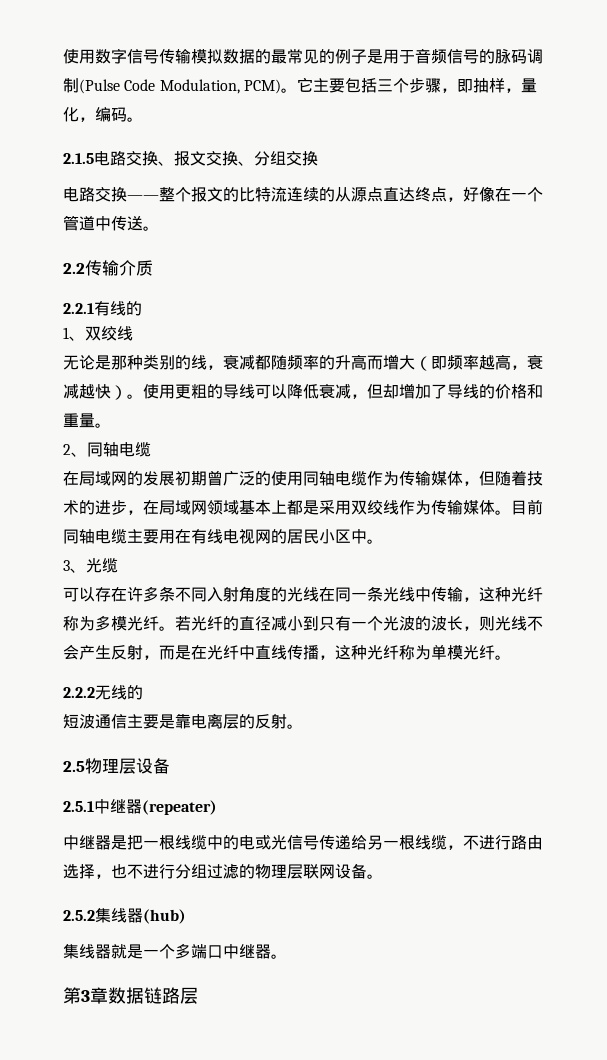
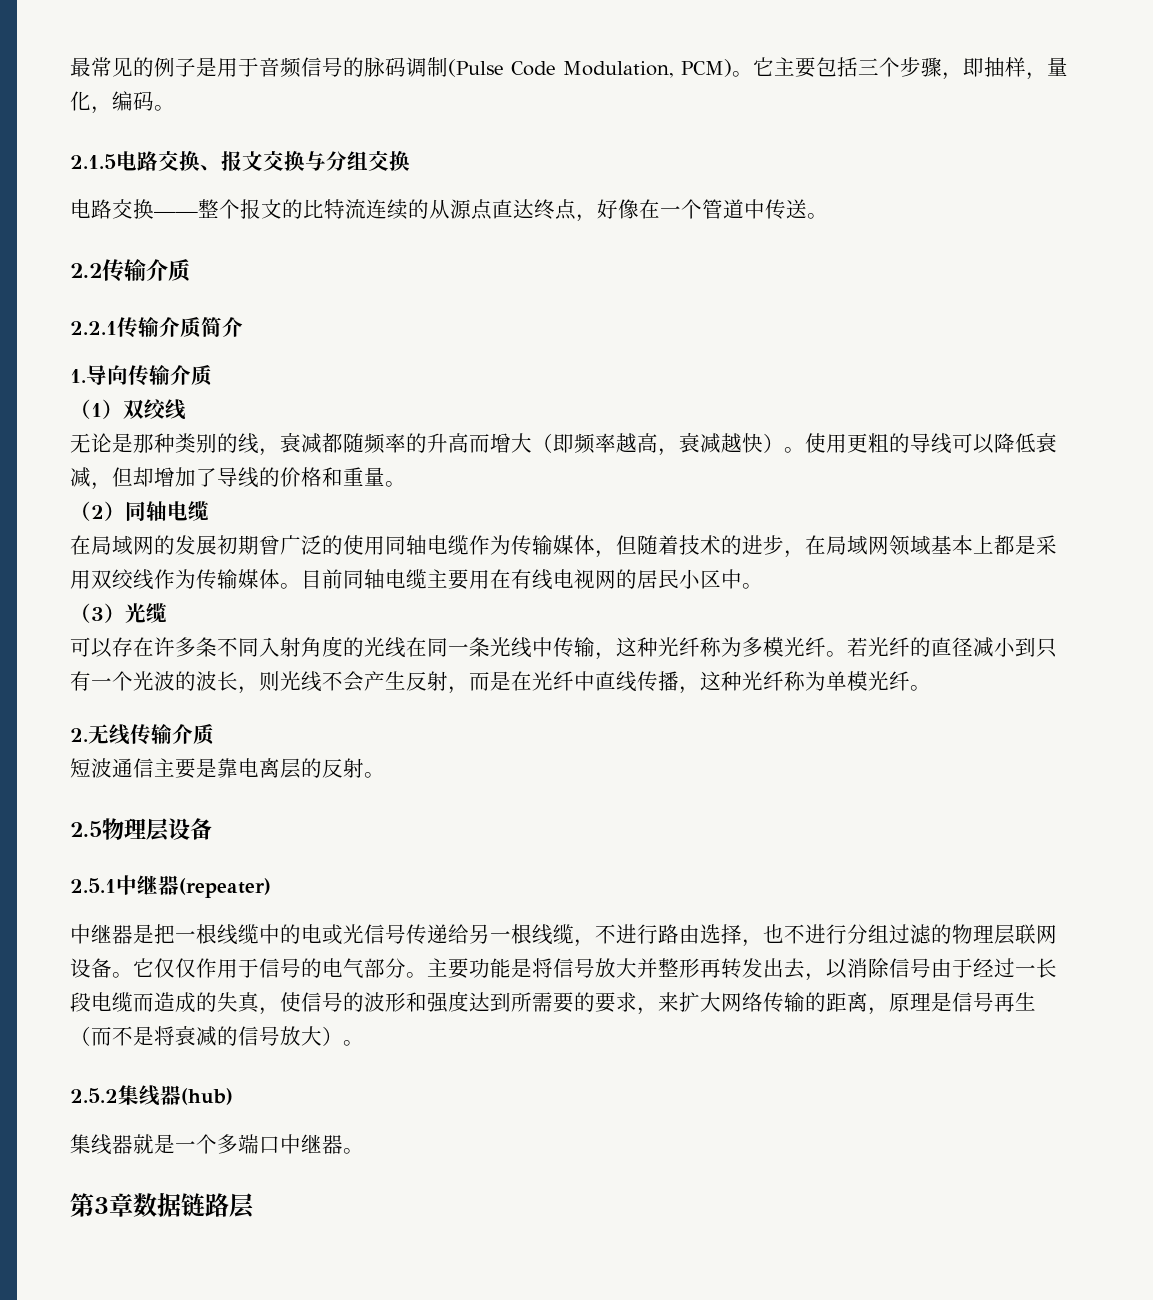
[63,48,271,64] 使用数字信号传输模拟数据的 -> (70, 67) none
[238,161,254,166] 、 -> [305,151,326,171] 与
[94,301,142,316] [63,327,85,341] 有线的 // 1、 -> [117,316,243,338] [70,364,212,386] [70,399,123,419] 传输介质简介 // 1.导向传输介质 // （1）
[63,444,87,457] 2、 -> [70,501,125,521] （2）
[63,560,86,573] 3、 -> [70,603,125,623] （3）
[63,685,143,700] 2.2.2无线的 -> [70,723,214,745] 2.无线传输介质
(383, 876) none -> [133,958,1057,981] [70,991,1036,1015] [70,1025,364,1046] 它仅仅作用于信号的电气部分。主要功能是将信号放大并整形再转发出去，以消除信号由于经过一长段电缆而造成的失真，使信号的波形和强度达到所需要的要求，来扩大网络传输的距离，原理是信号再生（而不是将衰减的信号放大）。

